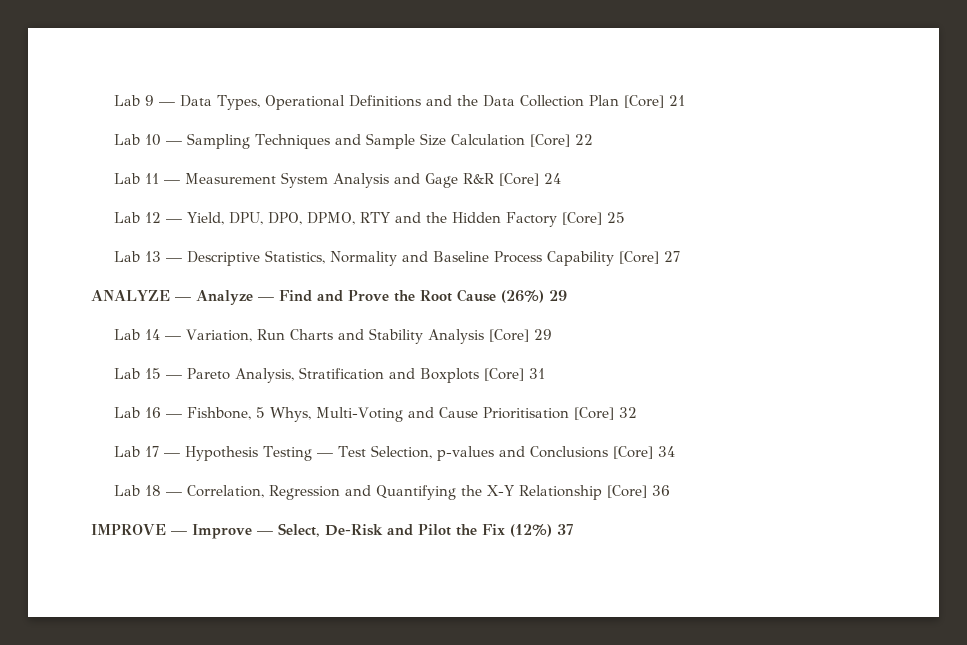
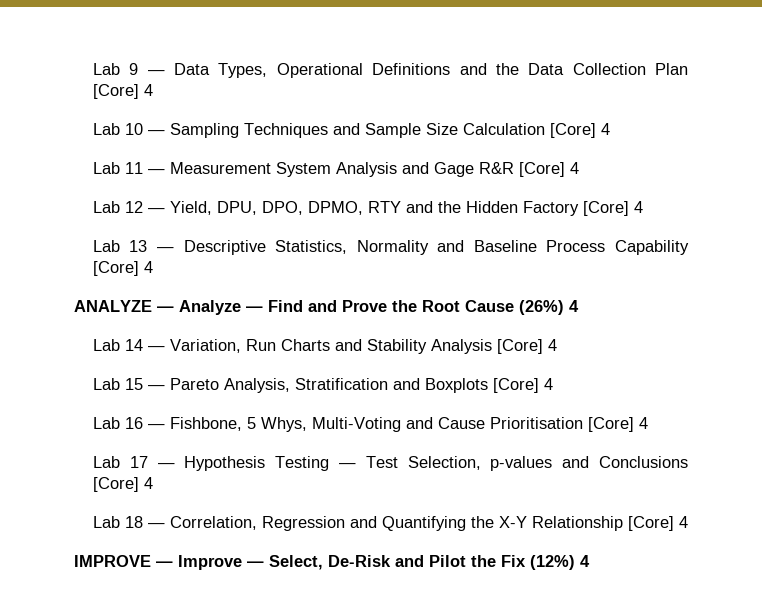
[669,95,686,106] 21 -> [143,84,153,96] 4
[575,134,594,145] 22 -> [600,123,610,135] 4
[544,173,562,184] 24 -> [569,162,579,174] 4
[607,212,626,223] 25 -> [633,201,643,213] 4
[664,251,681,262] 27 -> [143,261,153,273] 4
[548,290,567,301] 29 -> [569,300,579,312] 4
[534,329,553,340] 29 -> [547,339,557,351] 4
[529,368,546,379] 31 -> [543,378,553,390] 4
[619,407,638,418] 32 -> [638,417,648,429] 4
[658,446,676,457] 34 -> [143,477,153,489] 4
[652,485,671,496] 36 -> [678,516,688,528] 4
[557,524,573,535] 37 -> [580,555,590,567] 4

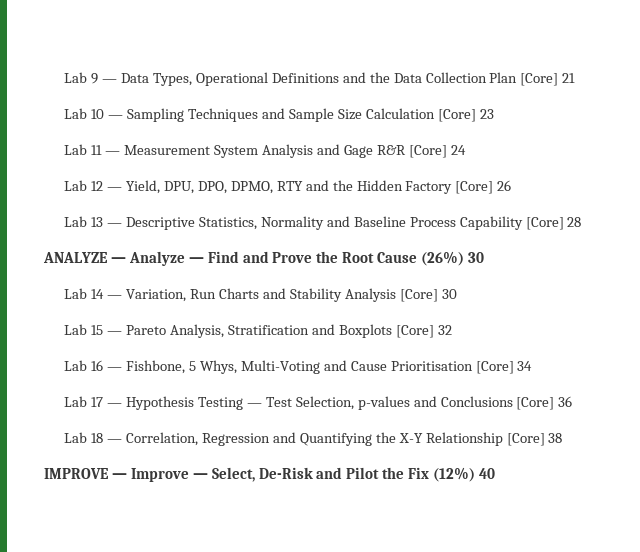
[143,84,153,96] 4 -> [562,73,576,83] 21
[600,123,610,135] 4 -> [479,109,494,119] 23
[569,162,579,174] 4 -> [450,145,466,155] 24
[633,201,643,213] 4 -> [497,180,512,191] 26
[143,261,153,273] 4 -> [567,217,582,227] 28
[569,300,579,312] 4 -> [468,252,485,263] 30
[547,339,557,351] 4 -> [441,289,457,299] 30
[543,378,553,390] 4 -> [437,325,452,335] 32
[638,417,648,429] 4 -> [517,361,533,371] 34
[143,477,153,489] 4 -> [558,396,573,407] 36
[678,516,688,528] 4 -> [548,433,563,443] 38
[580,555,590,567] 4 -> [479,468,496,479] 40

